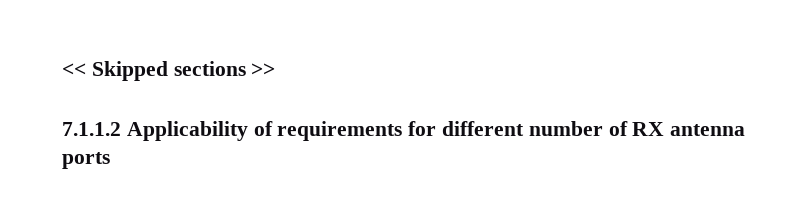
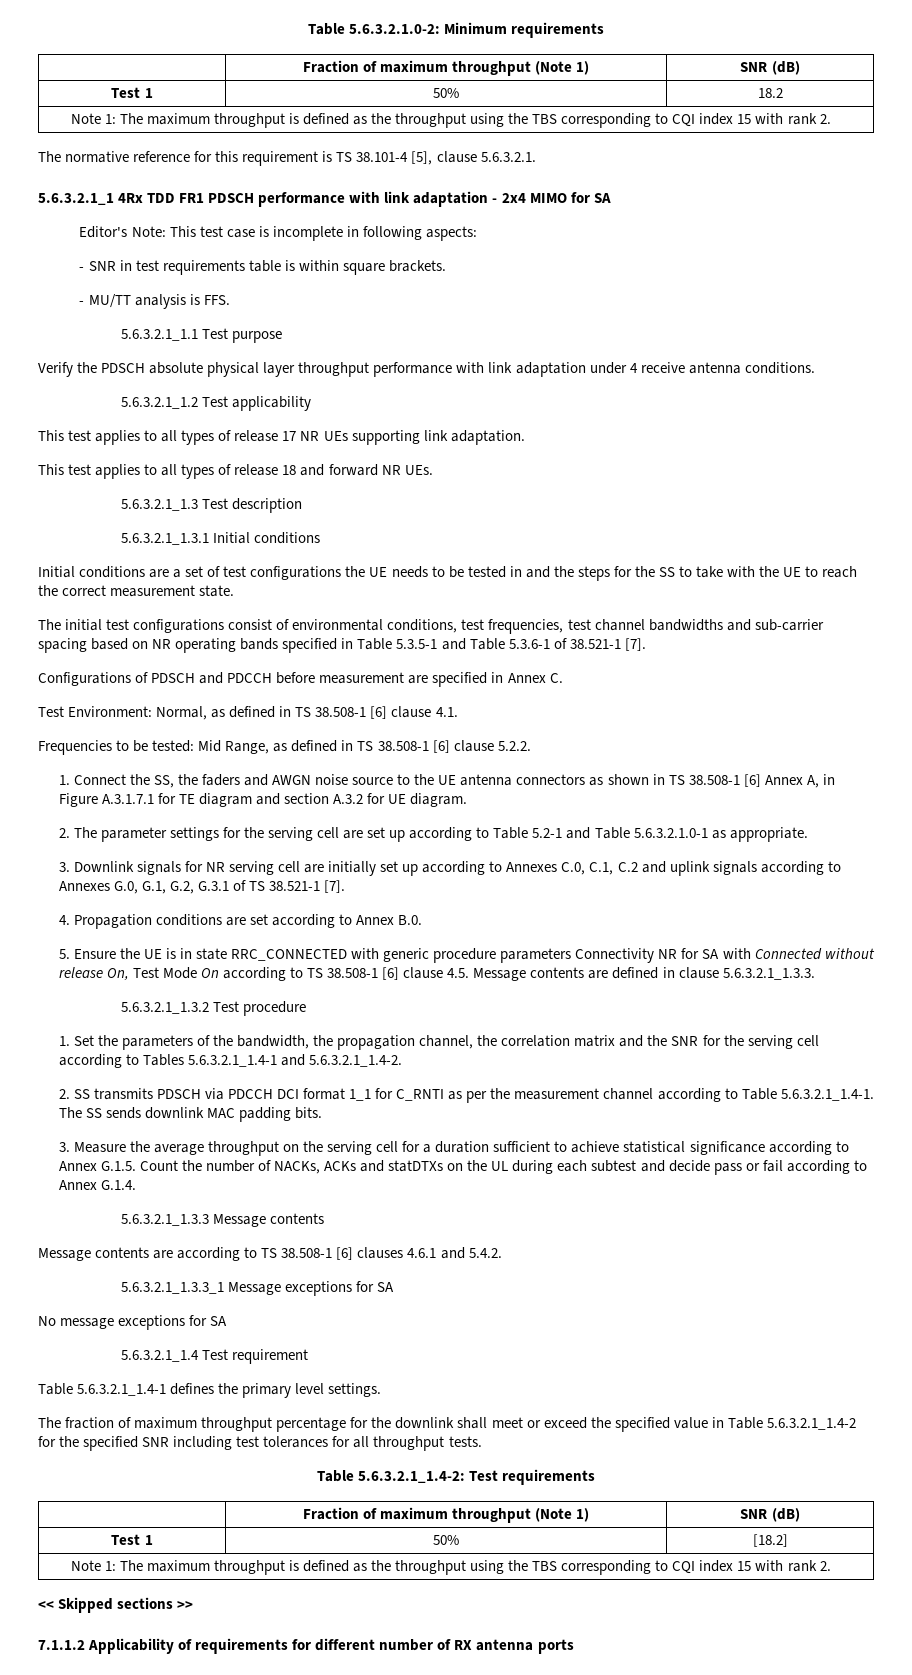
(62, 69) none -> [307,22,605,38] [302,60,590,76] [740,61,800,75] [111,87,153,98] [433,88,459,98] [757,88,783,98] [70,113,831,128] [38,151,536,166] [38,191,611,207] [79,226,477,241] [79,260,446,275] [79,294,230,309] [120,328,283,343] [38,362,815,377] [120,396,312,411] [38,430,525,445] [38,464,433,479] [120,498,303,513] [120,532,321,545] [38,566,858,581] [38,585,235,597] [38,619,824,634] [38,638,646,653] [38,672,563,687] [38,706,458,720] [38,740,531,755] [58,774,835,788] [58,793,468,807] [58,827,808,842] [58,861,841,876] [58,880,346,894] [58,914,423,929] [58,948,875,963] [58,967,815,981] [120,1001,307,1016] [58,1035,819,1050] [58,1054,402,1068] [58,1088,874,1103] [58,1107,323,1122] [58,1141,849,1156] [58,1160,867,1175] [58,1180,136,1190] [120,1213,325,1227] [38,1247,502,1261] [120,1281,395,1296] [38,1315,228,1330] [120,1349,309,1364] [38,1383,382,1398] [38,1417,856,1432] [38,1436,482,1451] [316,1469,596,1485] [302,1507,590,1523] [740,1508,800,1522] [111,1534,153,1545] [433,1535,459,1545] [752,1534,788,1547] [70,1560,831,1575] Table 5.6.3.2.1.0-2: Minimum requirements // | Fraction of maximum throughput (Note 1) | SNR (dB) // Test 1 | 50% | 18.2 // Note 1: The maximum throughput is defined as the throughput using the TBS corresponding to CQI index 15 with rank 2. // The normative reference for this requirement is TS 38.101-4 [5], clause 5.6.3.2.1. // 5.6.3.2.1_1 4Rx TDD FR1 PDSCH performance with link adaptation - 2x4 MIMO for SA // Editor's Note: This test case is incomplete in following aspects: // - SNR in test requirements table is within square brackets. // - MU/TT analysis is FFS. // 5.6.3.2.1_1.1 Test purpose // Verify the PDSCH absolute physical layer throughput performance with link adaptation under 4 receive antenna conditions. // 5.6.3.2.1_1.2 Test applicability // This test applies to all types of release 17 NR UEs supporting link adaptation. // This test applies to all types of release 18 and forward NR UEs. // 5.6.3.2.1_1.3 Test description // 5.6.3.2.1_1.3.1 Initial conditions // Initial conditions are a set of test configurations the UE needs to be tested in and the steps for the SS to take with the UE to reach the correct measurement state. // The initial test configurations consist of environmental conditions, test frequencies, test channel bandwidths and sub-carrier spacing based on NR operating bands specified in Table 5.3.5-1 and Table 5.3.6-1 of 38.521-1 [7]. // Configurations of PDSCH and PDCCH before measurement are specified in Annex C. // Test Environment: Normal, as defined in TS 38.508-1 [6] clause 4.1. // Frequencies to be tested: Mid Range, as defined in TS 38.508-1 [6] clause 5.2.2. // 1. Connect the SS, the faders and AWGN noise source to the UE antenna connectors as shown in TS 38.508-1 [6] Annex A, in Figure A.3.1.7.1 for TE diagram and section A.3.2 for UE diagram. // 2. The parameter settings for the serving cell are set up according to Table 5.2-1 and Table 5.6.3.2.1.0-1 as appropriate. // 3. Downlink signals for NR serving cell are initially set up according to Annexes C.0, C.1, C.2 and uplink signals according to Annexes G.0, G.1, G.2, G.3.1 of TS 38.521-1 [7]. // 4. Propagation conditions are set according to Annex B.0. // 5. Ensure the UE is in state RRC_CONNECTED with generic procedure parameters Connectivity NR for SA with Connected without release On, Test Mode On according to TS 38.508-1 [6] clause 4.5. Message contents are defined in clause 5.6.3.2.1_1.3.3. // 5.6.3.2.1_1.3.2 Test procedure // 1. Set the parameters of the bandwidth, the propagation channel, the correlation matrix and the SNR for the serving cell according to Tables 5.6.3.2.1_1.4-1 and 5.6.3.2.1_1.4-2. // 2. SS transmits PDSCH via PDCCH DCI format 1_1 for C_RNTI as per the measurement channel according to Table 5.6.3.2.1_1.4-1. The SS sends downlink MAC padding bits. // 3. Measure the average throughput on the serving cell for a duration sufficient to achieve statistical significance according to Annex G.1.5. Count the number of NACKs, ACKs and statDTXs on the UL during each subtest and decide pass or fail according to Annex G.1.4. // 5.6.3.2.1_1.3.3 Message contents // Message contents are according to TS 38.508-1 [6] clauses 4.6.1 and 5.4.2. // 5.6.3.2.1_1.3.3_1 Message exceptions for SA // No message exceptions for SA // 5.6.3.2.1_1.4 Test requirement // Table 5.6.3.2.1_1.4-1 defines the primary level settings. // The fraction of maximum throughput percentage for the downlink shall meet or exceed the specified value in Table 5.6.3.2.1_1.4-2 for the specified SNR including test tolerances for all throughput tests. // Table 5.6.3.2.1_1.4-2: Test requirements // | Fraction of maximum throughput (Note 1) | SNR (dB) // Test 1 | 50% | [18.2] // Note 1: The maximum throughput is defined as the throughput using the TBS corresponding to CQI index 15 with rank 2. //

